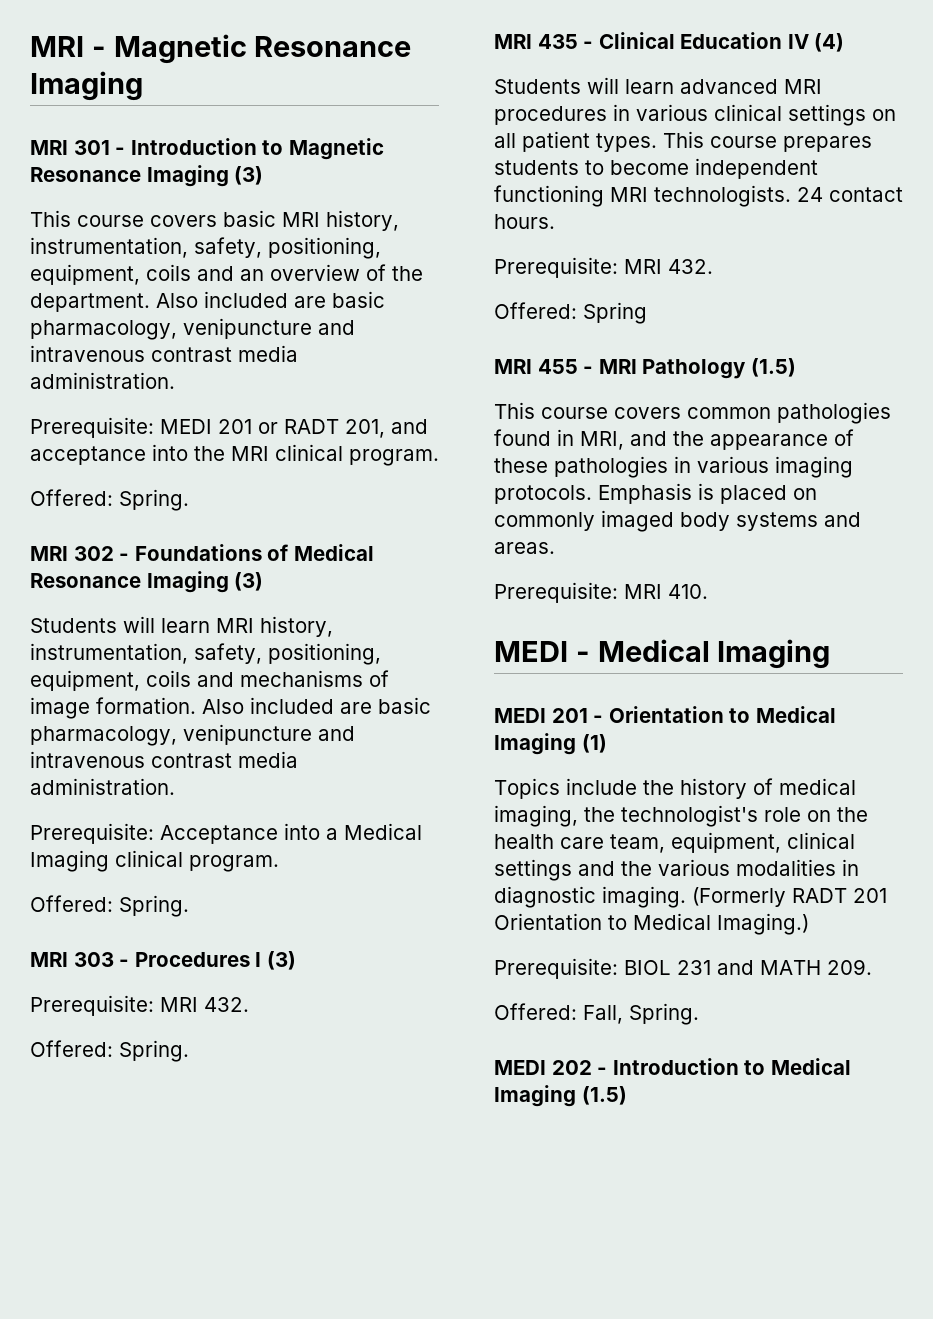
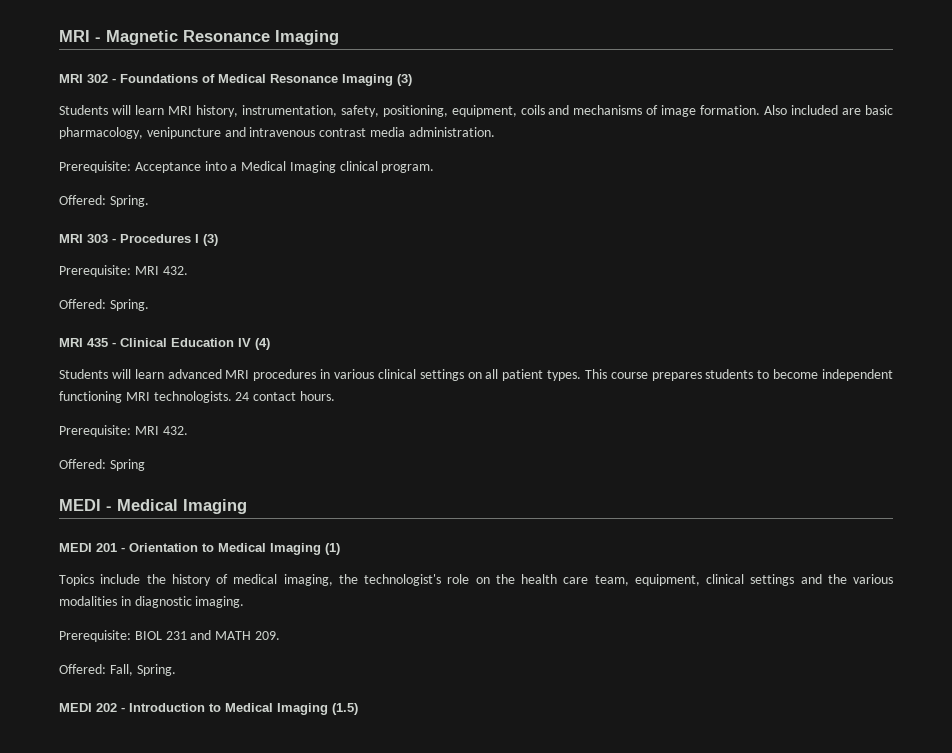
[30,138,384,160] [30,165,264,187] [30,210,399,231] [30,237,381,259] [30,264,423,285] [30,291,385,312] [30,318,355,340] [30,345,298,362] [30,372,175,389] [30,417,428,438] [30,444,439,466] [30,489,189,511] // MRI 301 - Introduction to Magnetic Resonance Imaging (3) // This course covers basic MRI history, instrumentation, safety, positioning, equipment, coils and an overview of the department. Also included are basic pharmacology, venipuncture and intravenous contrast media administration. // Prerequisite: MEDI 201 or RADT 201, and acceptance into the MRI clinical program. // Offered: Spring. -> (339, 37) none
[494,358,796,379] [494,402,891,424] [494,429,854,450] [494,456,853,478] [494,483,817,504] [494,510,861,532] [494,542,555,554] [494,582,708,603] // MRI 455 - MRI Pathology (1.5) // This course covers common pathologies found in MRI, and the appearance of these pathologies in various imaging protocols. Emphasis is placed on commonly imaged body systems and areas. // Prerequisite: MRI 410. -> (145, 465) none
[692,887,887,907] [494,913,809,935] (Formerly RADT 201 Orientation to Medical Imaging.) -> (245, 602) none

